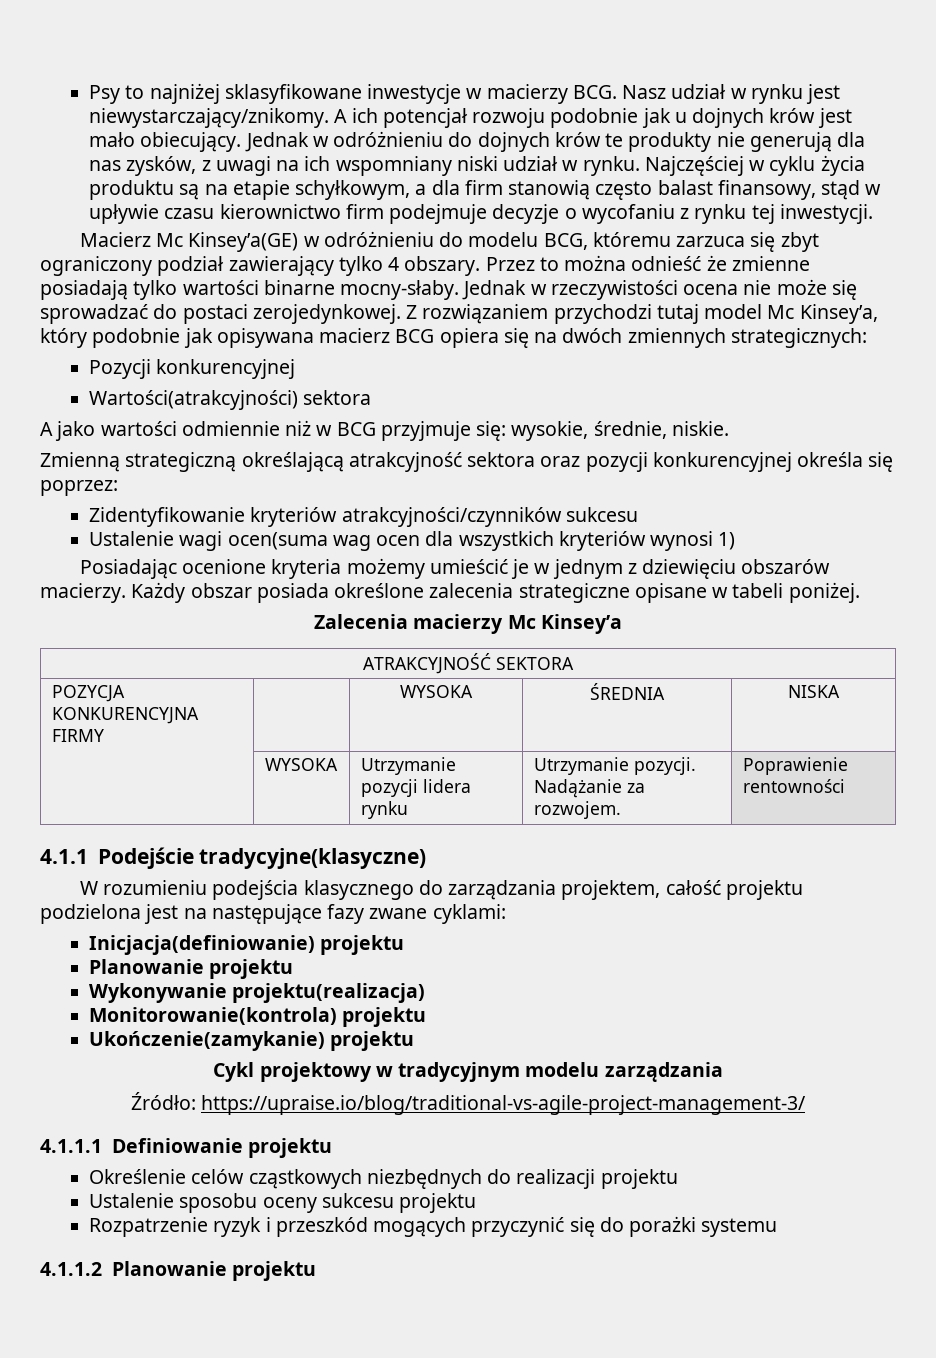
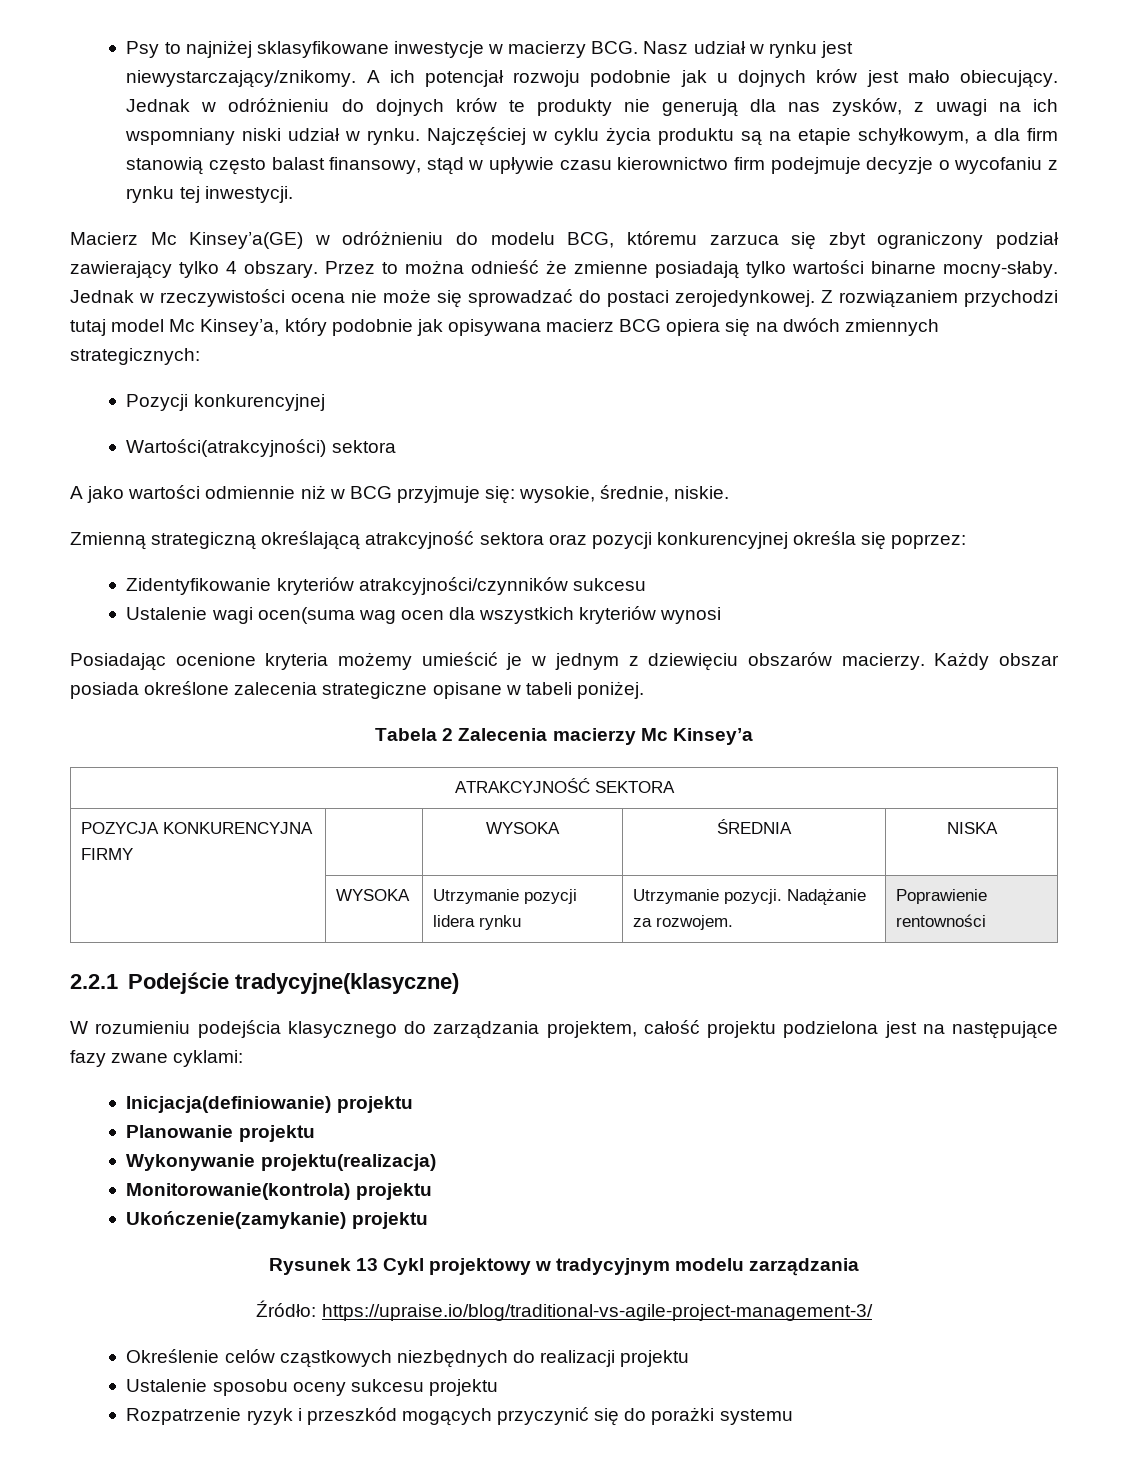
[718,532,736,550] 1) -> (722, 615) none
(860, 592) none -> [375,728,454,741] Tabela 2
[40,849,88,864] 4.1.1 -> [70,974,118,989] 2.2.1
(415, 1041) none -> [268,1258,378,1275] Rysunek 13
[40,1138,333,1158] // 4.1.1.1 Definiowanie projektu -> (873, 1312) none
[40,1261,317,1281] // 4.1.1.2 Planowanie projektu -> (793, 1417) none

